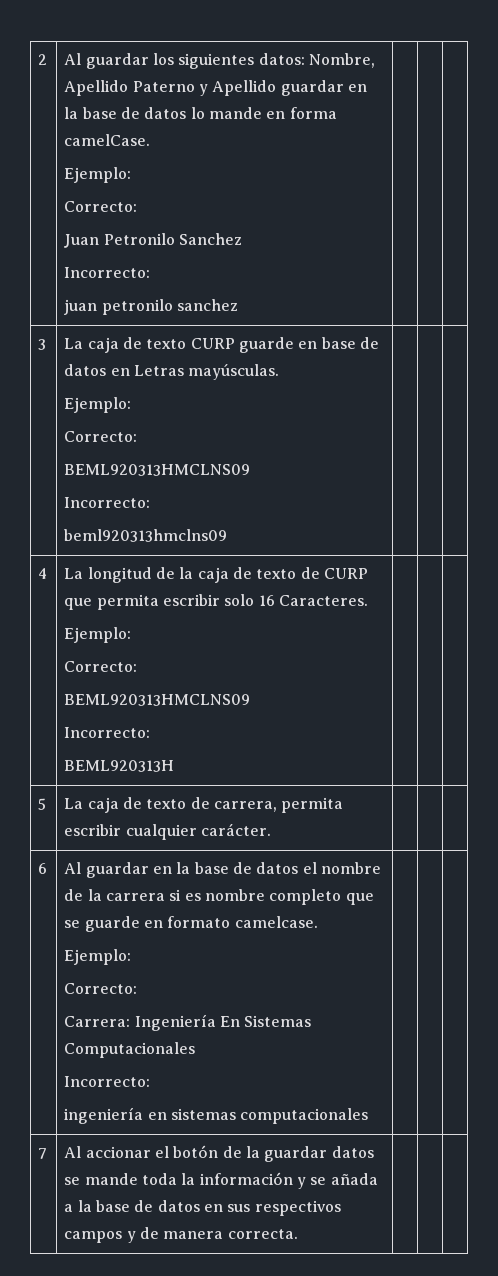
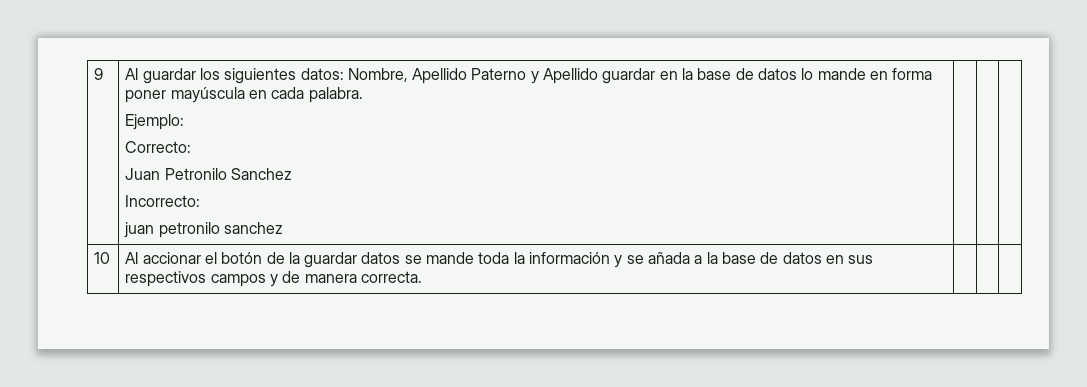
[38,54,48,65] 2 -> [94,68,104,80] 9
[64,134,151,146] camelCase. -> [125,87,363,103] poner mayúscula en cada palabra.
[38,339,47,350] [64,337,379,353] [64,364,280,380] [64,397,132,413] [64,431,138,442] [64,464,251,476] [64,497,151,508] [64,529,228,542] [38,568,48,579] [64,567,368,583] [64,594,369,610] [64,627,132,643] [64,661,138,672] [64,694,251,706] [64,727,151,738] [64,760,175,772] [38,798,47,810] [64,797,344,813] [64,823,272,840] [38,863,48,874] [64,862,381,878] [64,889,374,905] [64,916,318,932] [64,949,132,965] [64,983,138,994] [64,1014,312,1031] [64,1042,196,1058] [64,1076,151,1087] [64,1107,369,1124] [38,1148,48,1159] 3 | La caja de texto CURP guarde en base de datos en Letras mayúsculas. // Ejemplo: // Correcto: // BEML920313HMCLNS09 // Incorrecto: // beml920313hmclns09 | | | // 4 | La longitud de la caja de texto de CURP que permita escribir solo 16 Caracteres. // Ejemplo: // Correcto: // BEML920313HMCLNS09 // Incorrecto: // BEML920313H | | | // 5 | La caja de texto de carrera, permita escribir cualquier carácter. | | | // 6 | Al guardar en la base de datos el nombre de la carrera si es nombre completo que se guarde en formato camelcase. // Ejemplo: // Correcto: // Carrera: Ingeniería En Sistemas Computacionales // Incorrecto: // ingeniería en sistemas computacionales | | | // 7 -> [94,252,111,264] 10

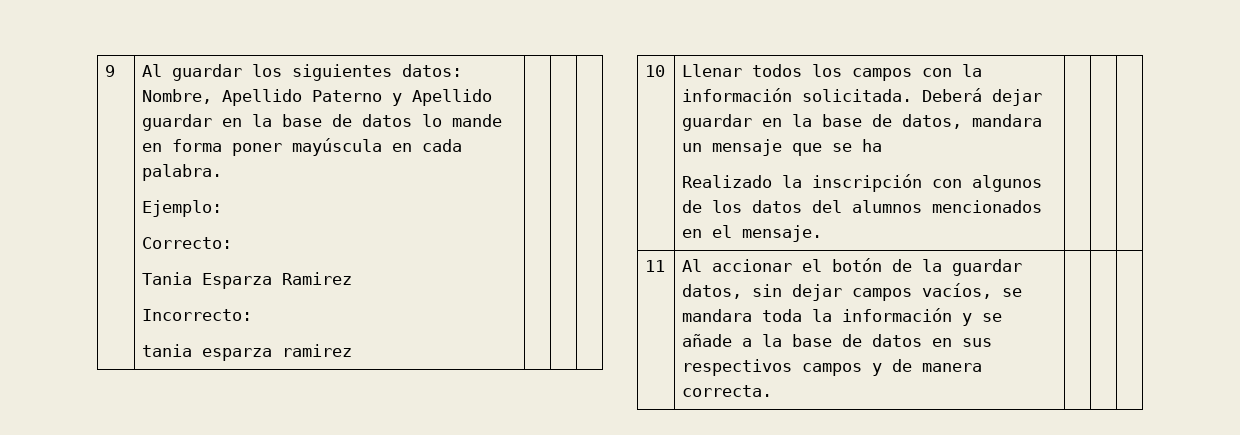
[125,168,292,180] [125,195,201,207] [124,222,283,238] [94,252,111,264] Juan Petronilo Sanchez // Incorrecto: // juan petronilo sanchez | | | // 10 -> [142,272,353,289] [142,309,253,321] [142,344,353,361] [645,65,666,77] [682,64,983,81] [682,88,1043,106] [682,114,1043,131] [682,139,883,156] [682,174,1043,192] [682,200,1043,213] [682,225,823,242] [645,260,666,272] Tania Esparza Ramirez // Incorrecto: // tania esparza ramirez | | | // 10 | Llenar todos los campos con la información solicitada. Deberá dejar guardar en la base de datos, mandara un mensaje que se ha // Realizado la inscripción con algunos de los datos del alumnos mencionados en el mensaje. | | | // 11
[361,252,475,264] datos se mande -> [682,283,1023,301] [682,309,753,322] datos, sin dejar campos vacíos, se mandara
[648,252,691,264] añada -> [682,334,733,347] añade

